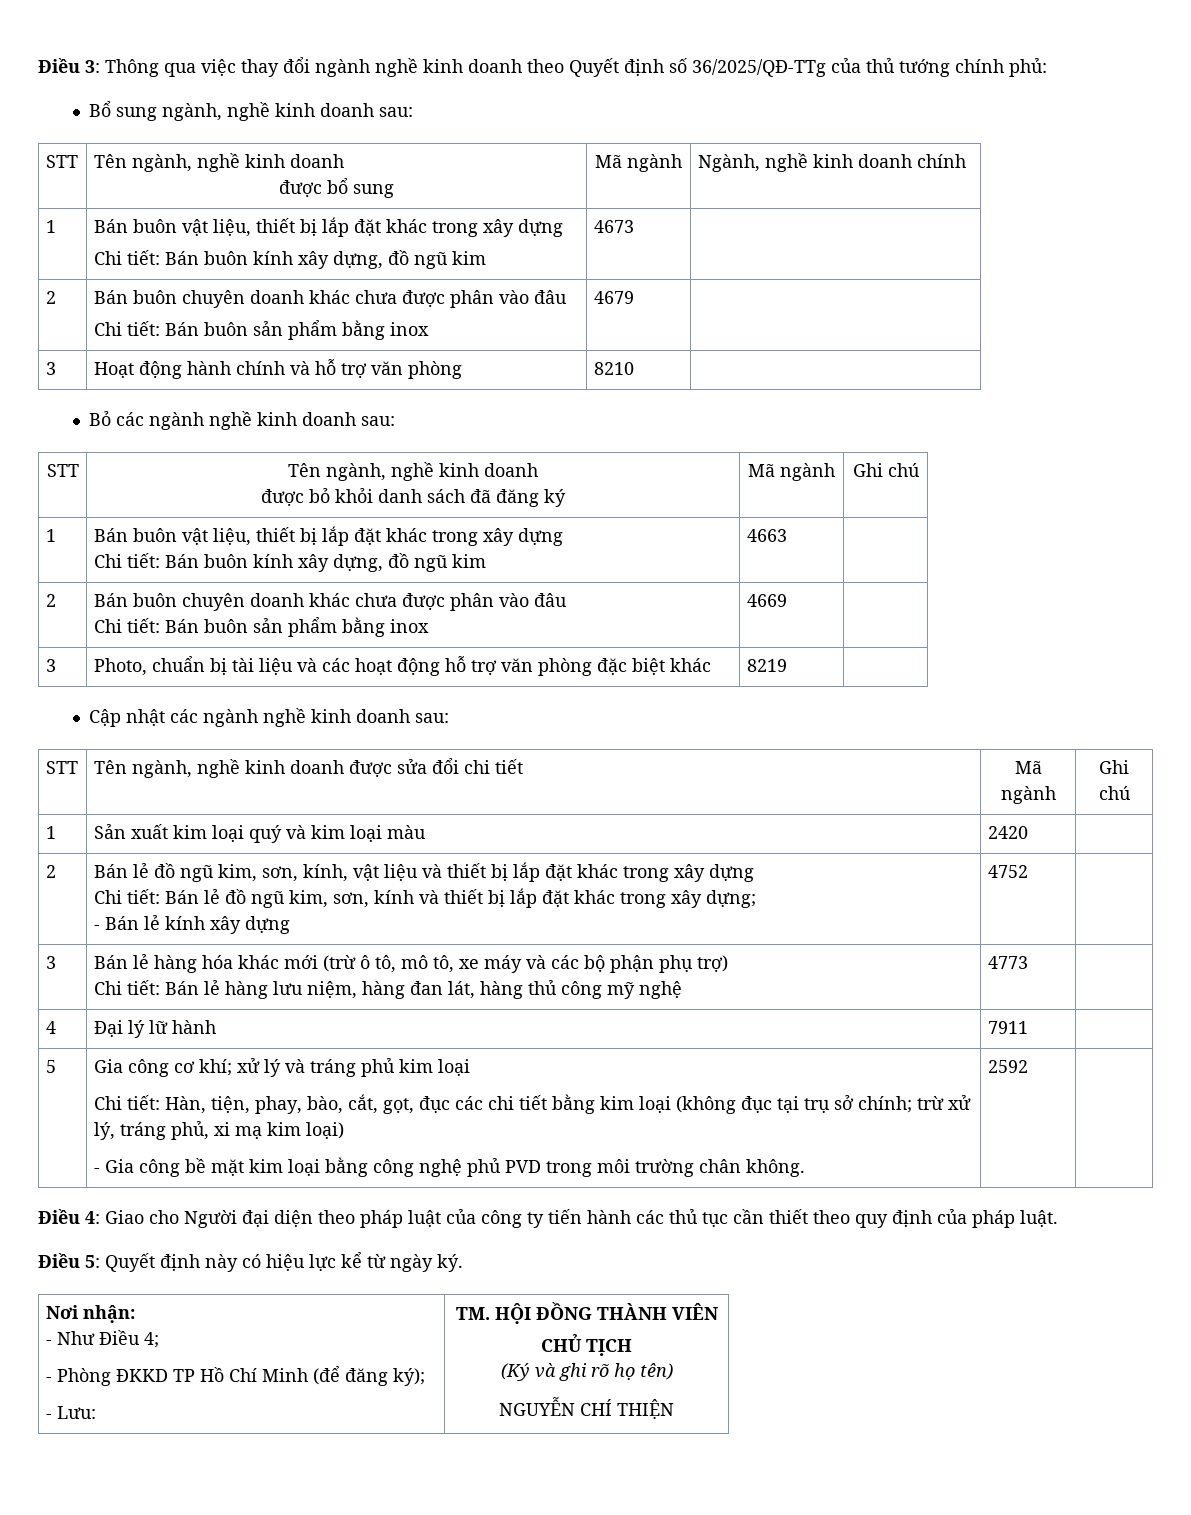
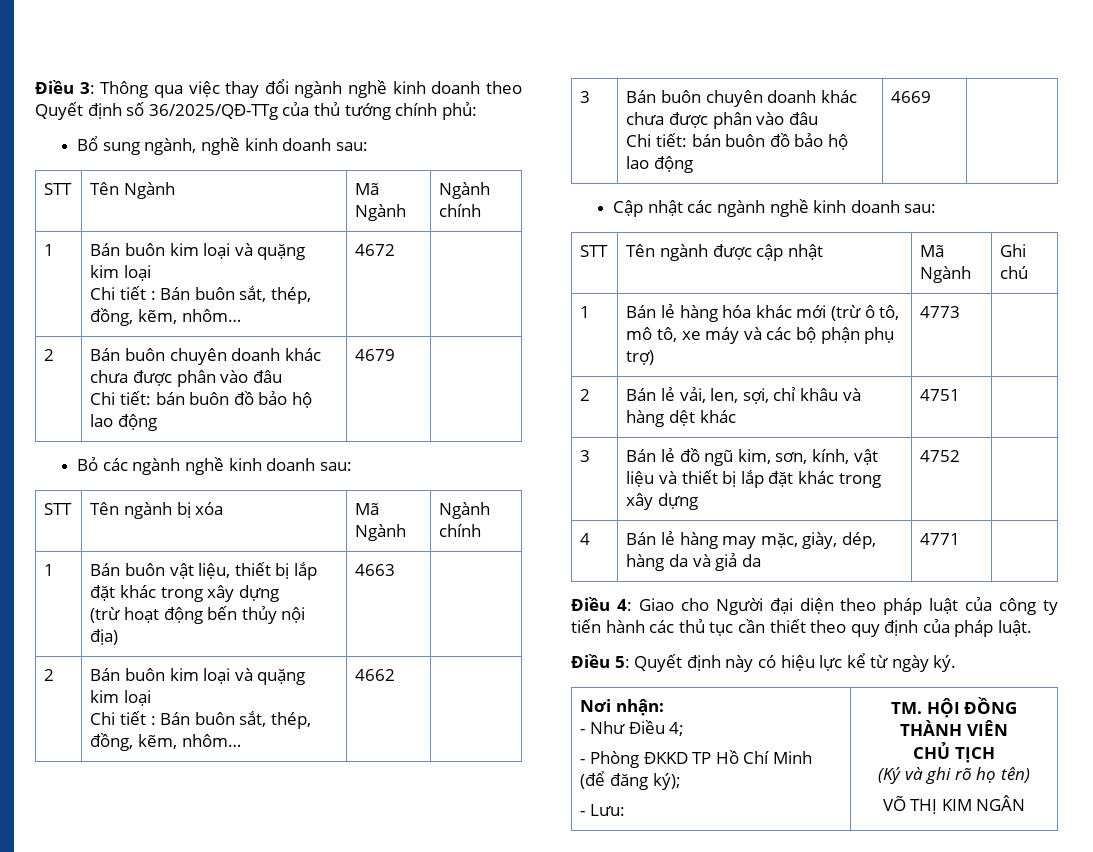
[131,153,344,172] [279,178,394,198] [595,154,682,172] [697,153,912,172] ngành, nghề kinh doanh // được bổ sung | Mã ngành | Ngành, nghề kinh doanh -> [124,182,176,199] [355,183,380,195] [355,204,407,221] [439,182,491,199] [439,204,482,217] [44,244,55,256] [90,243,306,260] [90,265,152,281] [90,286,311,304] [90,308,241,326] [355,244,396,256] [44,349,55,361] [90,348,321,365] [90,370,282,387] [90,391,312,408] [90,414,158,431] [355,349,396,361] [77,457,352,475] [44,503,73,515] [90,502,224,519] [355,503,380,515] [355,524,407,541] [439,502,491,519] Ngành | Mã Ngành | Ngành chính // 1 | Bán buôn kim loại và quặng kim loại // Chi tiết : Bán buôn sắt, thép, đồng, kẽm, nhôm… | 4672 | // 2 | Bán buôn chuyên doanh khác chưa được phân vào đâu // Chi tiết: bán buôn đồ bảo hộ lao động | 4679 | // Bỏ các ngành nghề kinh doanh sau: // STT | Tên ngành bị xóa | Mã Ngành | Ngành
[93,250,486,269] [593,220,634,233] [45,291,56,304] Chi tiết: Bán buôn kính xây dựng, đồ ngũ kim | 4673 | // 2 -> [90,606,306,624] [90,629,119,645] [355,564,396,576] [44,669,55,681] [90,668,306,685] [90,690,152,706] [90,711,311,729] [90,733,241,751] [355,669,396,681] [580,91,591,103] (trừ hoạt động bến thủy nội địa) | 4663 | // 2 | Bán buôn kim loại và quặng kim loại // Chi tiết : Bán buôn sắt, thép, đồng, kẽm, nhôm… | 4662 | // 3
[164,320,429,340] [593,291,634,304] [45,362,56,375] [93,359,462,379] [593,362,634,375] [88,411,395,430] [46,464,79,477] [288,462,538,481] [261,488,566,507] [748,463,835,481] [852,463,920,477] [45,529,56,542] [93,526,563,546] [93,553,486,572] [746,529,787,542] [45,594,56,607] [93,593,567,611] [93,617,429,637] [746,594,787,607] [45,659,56,672] [93,656,711,676] [746,659,787,672] Bán buôn sản phẩm bằng inox | 4679 | // 3 | Hoạt động hành chính và hỗ trợ văn phòng | 8210 | // Bỏ các ngành nghề kinh doanh sau: // STT | Tên ngành, nghề kinh doanh // được bỏ khỏi danh sách đã đăng ký | Mã ngành | Ghi chú // 1 | Bán buôn vật liệu, thiết bị lắp đặt khác trong xây dựng // Chi tiết: Bán buôn kính xây dựng, đồ ngũ kim | 4663 | // 2 | Bán buôn chuyên doanh khác chưa được phân vào đâu // Chi tiết: Bán buôn sản phẩm bằng inox | 4669 | // 3 | Photo, chuẩn bị tài liệu và các hoạt động hỗ trợ văn phòng đặc biệt khác | 8219 -> [691,133,848,150] [626,156,694,173] [891,91,932,103] bán buôn đồ bảo hộ lao động | 4669
[131,758,523,778] [1014,761,1042,774] [1000,786,1056,804] [1099,760,1129,774] [1098,786,1131,800] [45,826,56,839] [93,824,426,843] [987,826,1028,839] [45,865,56,878] [93,862,754,882] [93,888,756,908] [93,915,290,934] [987,865,1028,878] [45,956,56,969] ngành, nghề kinh doanh được sửa đổi chi tiết | Mã ngành | Ghi chú // 1 | Sản xuất kim loại quý và kim loại màu | 2420 | // 2 | Bán lẻ đồ ngũ kim, sơn, kính, vật liệu và thiết bị lắp đặt khác trong xây dựng // Chi tiết: Bán lẻ đồ ngũ kim, sơn, kính và thiết bị lắp đặt khác trong xây dựng; // - Bán lẻ kính xây dựng | 4752 | // 3 -> [660,244,823,261] [920,245,945,257] [920,266,972,283] [1000,244,1027,257] [1000,266,1029,279] [580,306,591,318] ngành được cập nhật | Mã Ngành | Ghi chú // 1
[93,980,682,999] [987,956,1028,969] [45,1021,56,1034] [93,1020,216,1038] [987,1021,1028,1034] [45,1060,56,1073] [93,1058,470,1077] [93,1094,971,1114] [93,1121,344,1140] [93,1157,805,1177] [987,1060,1028,1073] // Chi tiết: Bán lẻ hàng lưu niệm, hàng đan lát, hàng thủ công mỹ nghệ | 4773 | // 4 | Đại lý lữ hành | 7911 | // 5 | Gia công cơ khí; xử lý và tráng phủ kim loại // Chi tiết: Hàn, tiện, phay, bào, cắt, gọt, đục các chi tiết bằng kim loại (không đục tại trụ sở chính; trừ xử lý, tráng phủ, xi mạ kim loại) // - Gia công bề mặt kim loại bằng công nghệ phủ PVD trong môi trường chân không. | 2592 -> [920,306,961,318] [580,389,591,401] [626,387,861,404] [626,410,736,427] [920,389,961,401] [580,450,591,462] [626,448,878,466] [626,470,881,488] [626,493,699,510] [920,450,961,462] [580,533,591,545] [626,531,876,549] [626,553,761,571] [920,533,961,545] | 4773 | // 2 | Bán lẻ vải, len, sợi, chỉ khâu và hàng dệt khác | 4751 | // 3 | Bán lẻ đồ ngũ kim, sơn, kính, vật liệu và thiết bị lắp đặt khác trong xây dựng | 4752 | // 4 | Bán lẻ hàng may mặc, giày, dép, hàng da và giả da | 4771
[498,1397,674,1419] NGUYỄN CHÍ THIỆN -> [882,795,1026,814] VÕ THỊ KIM NGÂN

